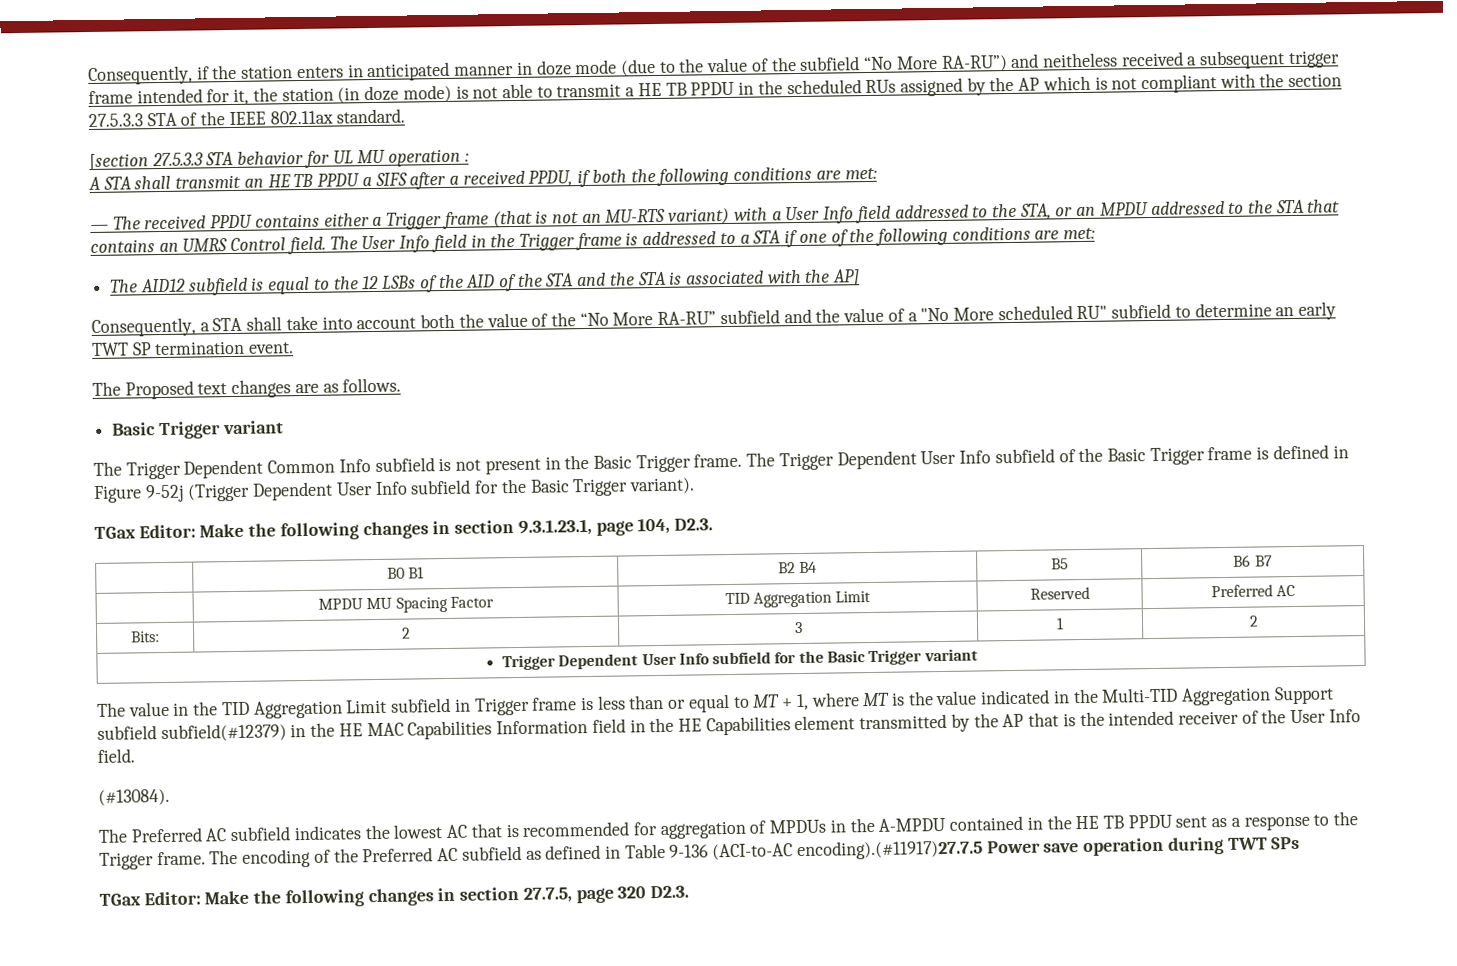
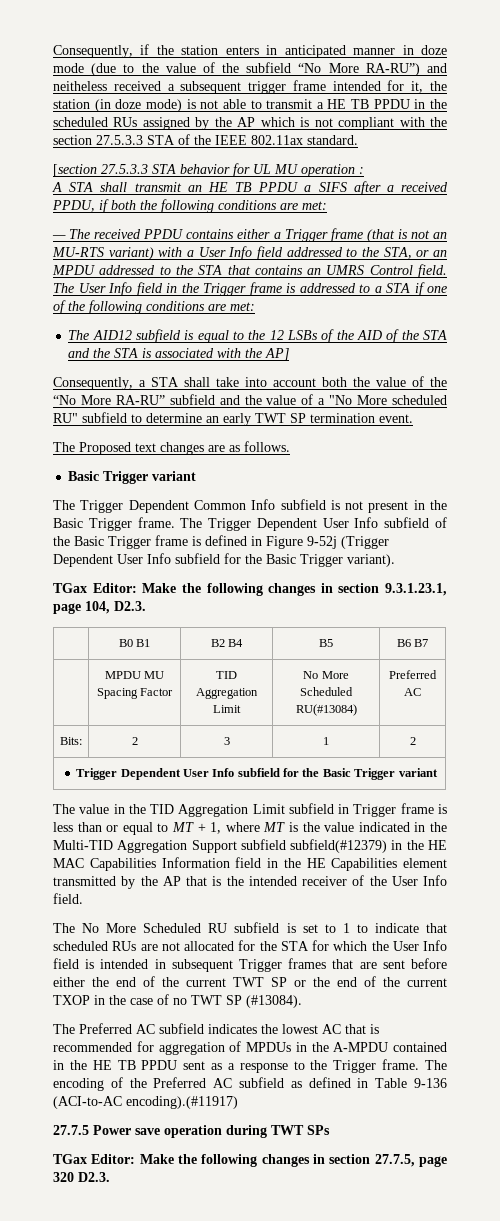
[1029,586,1090,600] Reserved -> [303,671,349,679] [300,687,353,696] [295,704,357,716] No More Scheduled RU(#13084)
(135, 755) none -> [53,922,447,933] [53,940,447,951] [53,958,447,972] [53,976,447,987] [53,994,242,1005] The No More Scheduled RU subfield is set to 1 to indicate that scheduled RUs are not allocated for the STA for which the User Info field is intended in subsequent Trigger frames that are sent before either the end of the current TWT SP or the end of the current TXOP in the case of no TWT SP
[796,839,983,861] encoding).(#11917)27.7.5 -> [126,1096,238,1109] [53,1125,89,1135] encoding).(#11917) // 27.7.5

